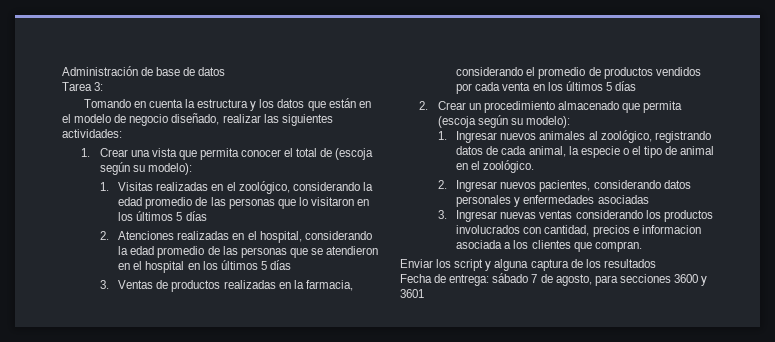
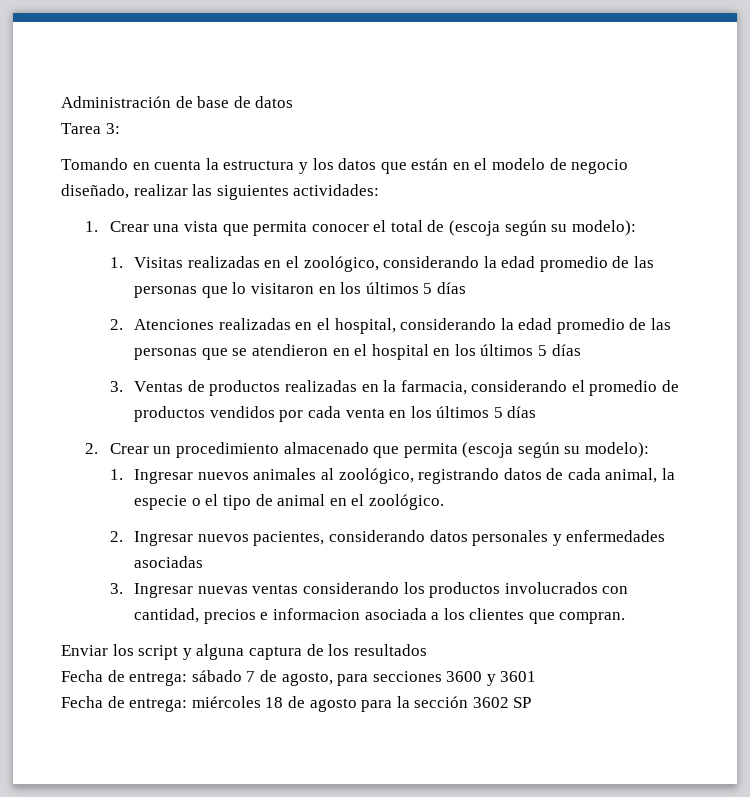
(424, 293) none -> [61,696,532,712] // Fecha de entrega: miércoles 18 de agosto para la sección 3602 SP

